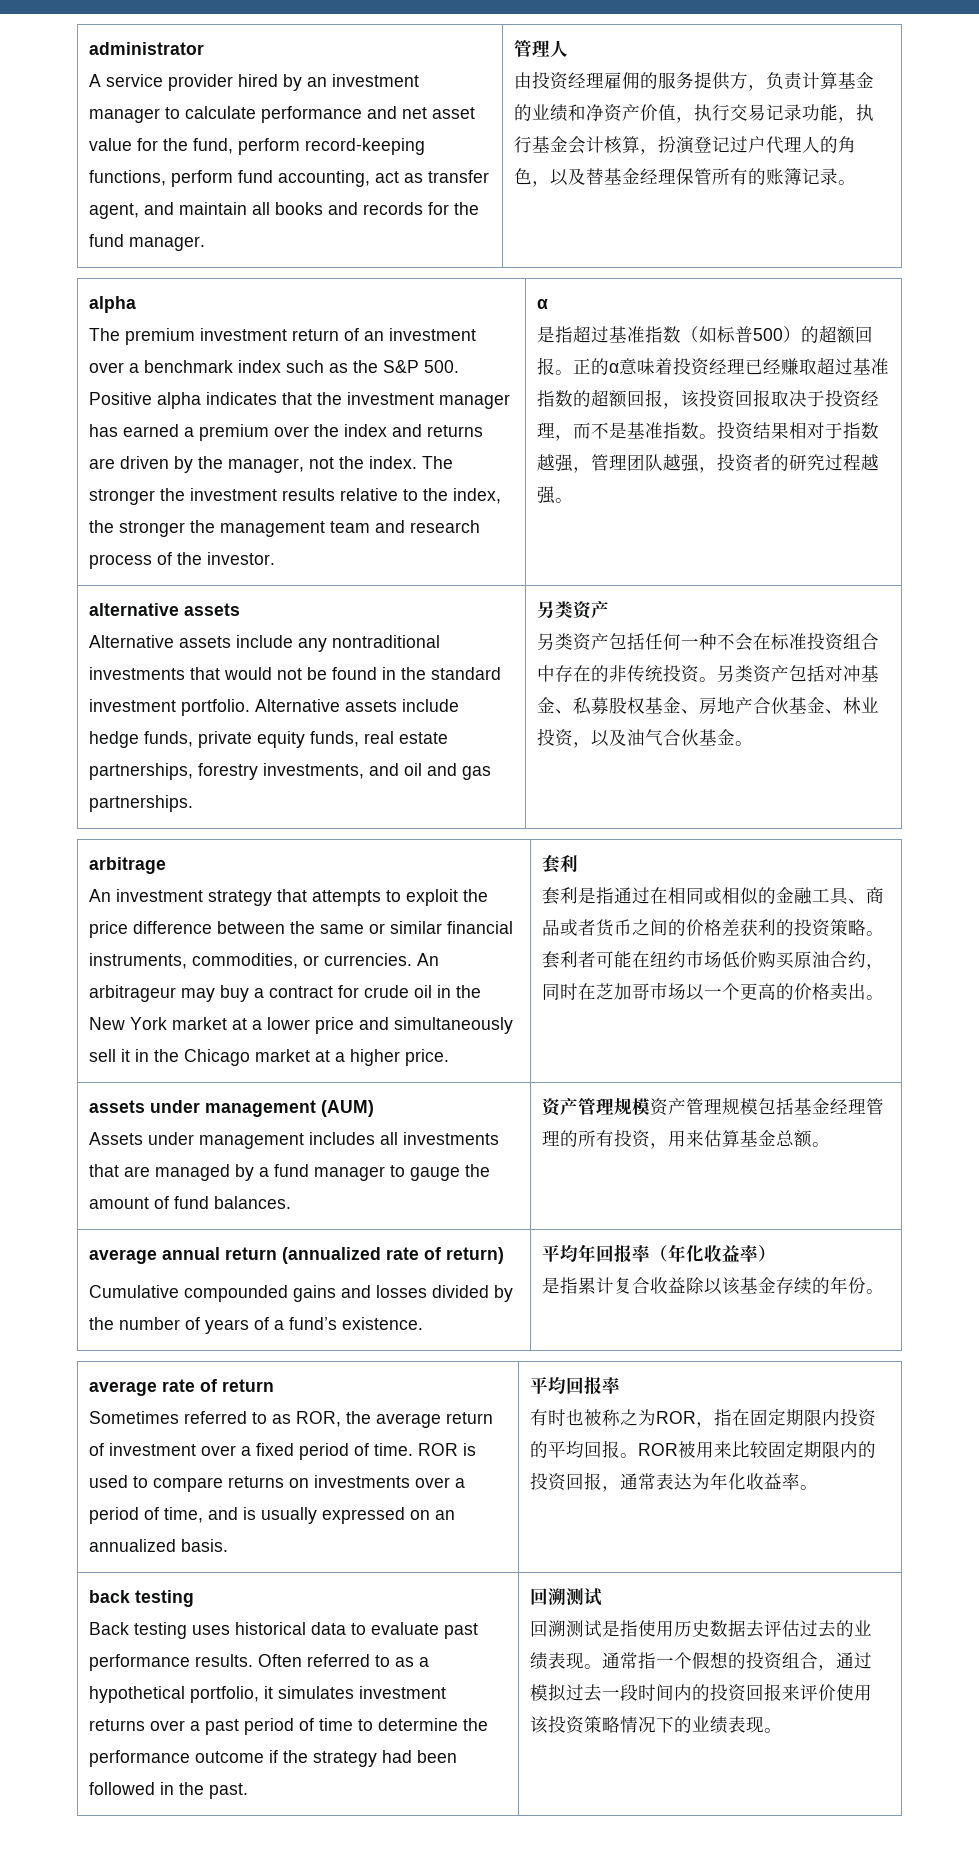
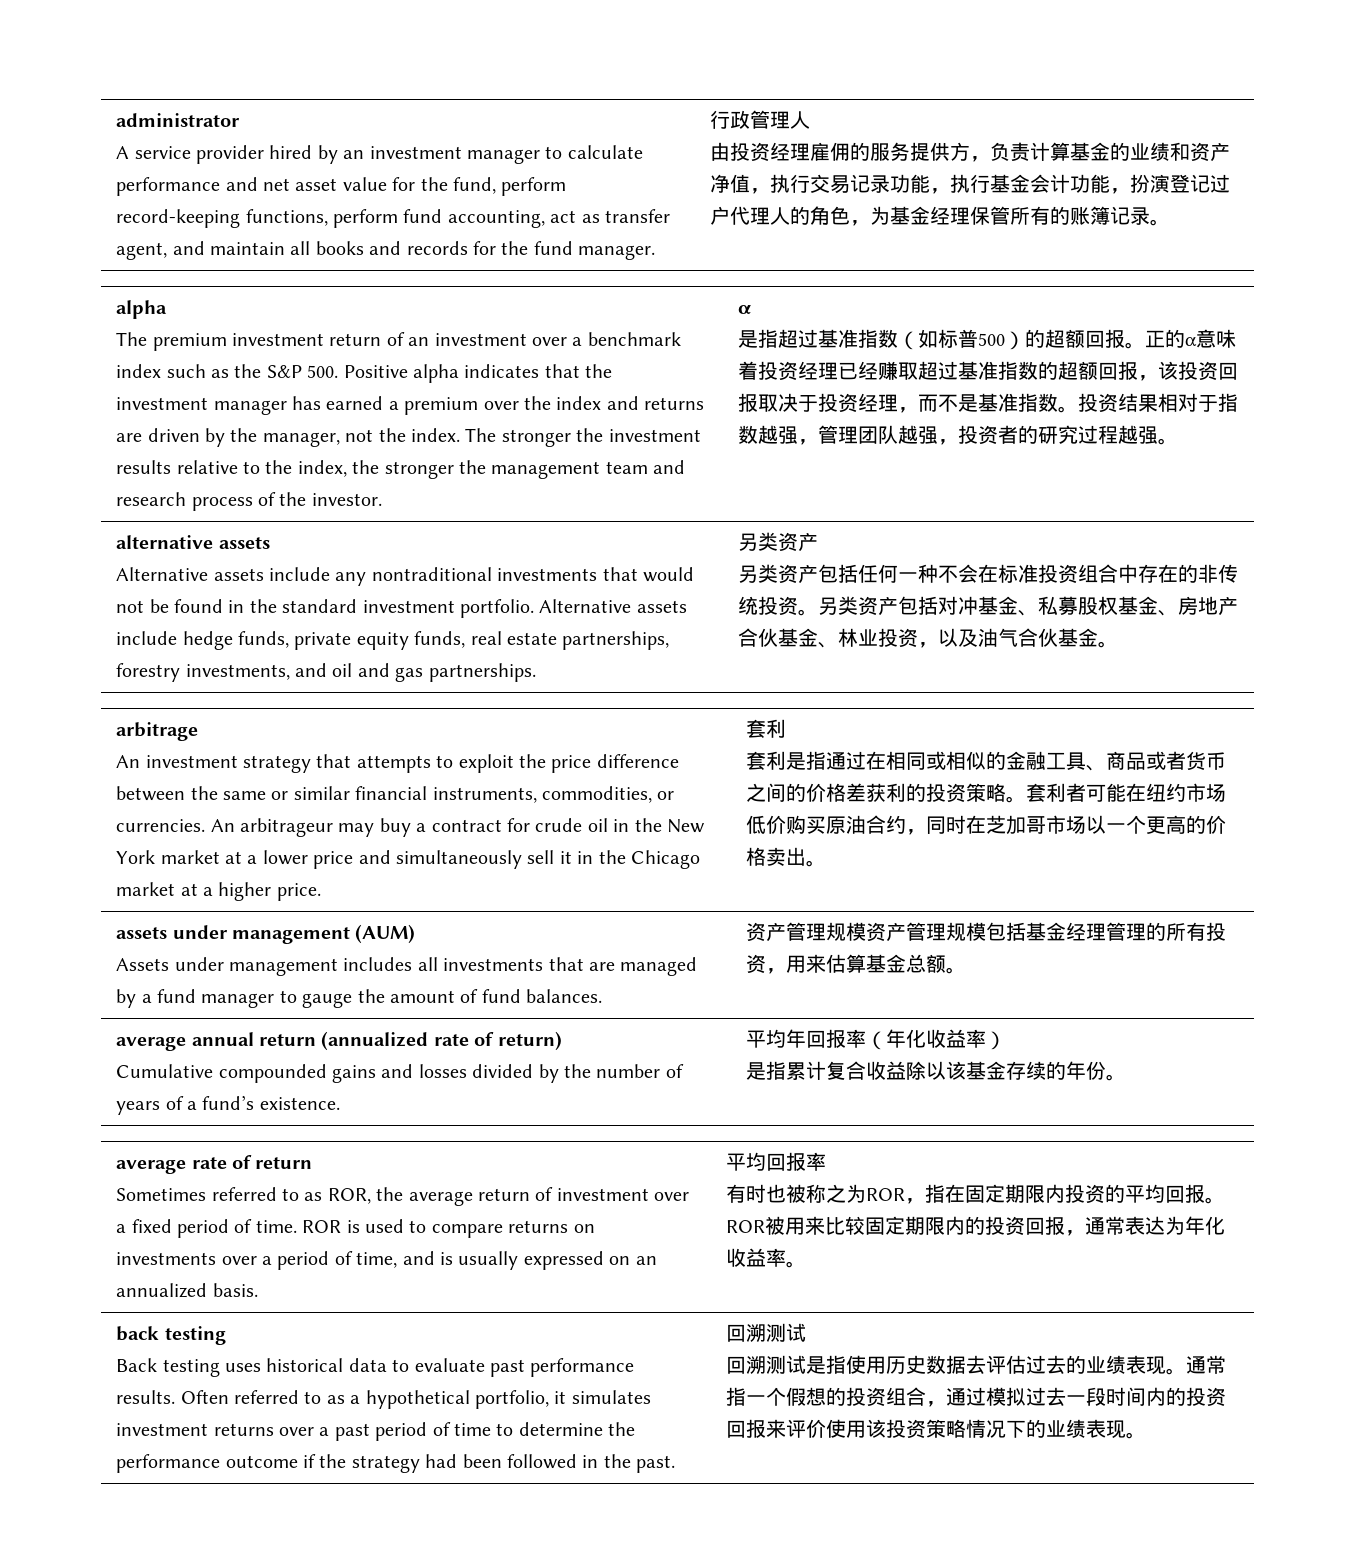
(206, 243) none -> [710,110,751,129] 行政
[586,104,659,122] 净资产价 -> [1190,142,1231,162] [710,174,731,193] 资产净
[604,136,641,154] 核算 -> [1070,174,1111,193] 功能
[550,168,605,186] 以及替 -> [870,206,891,225] 为

